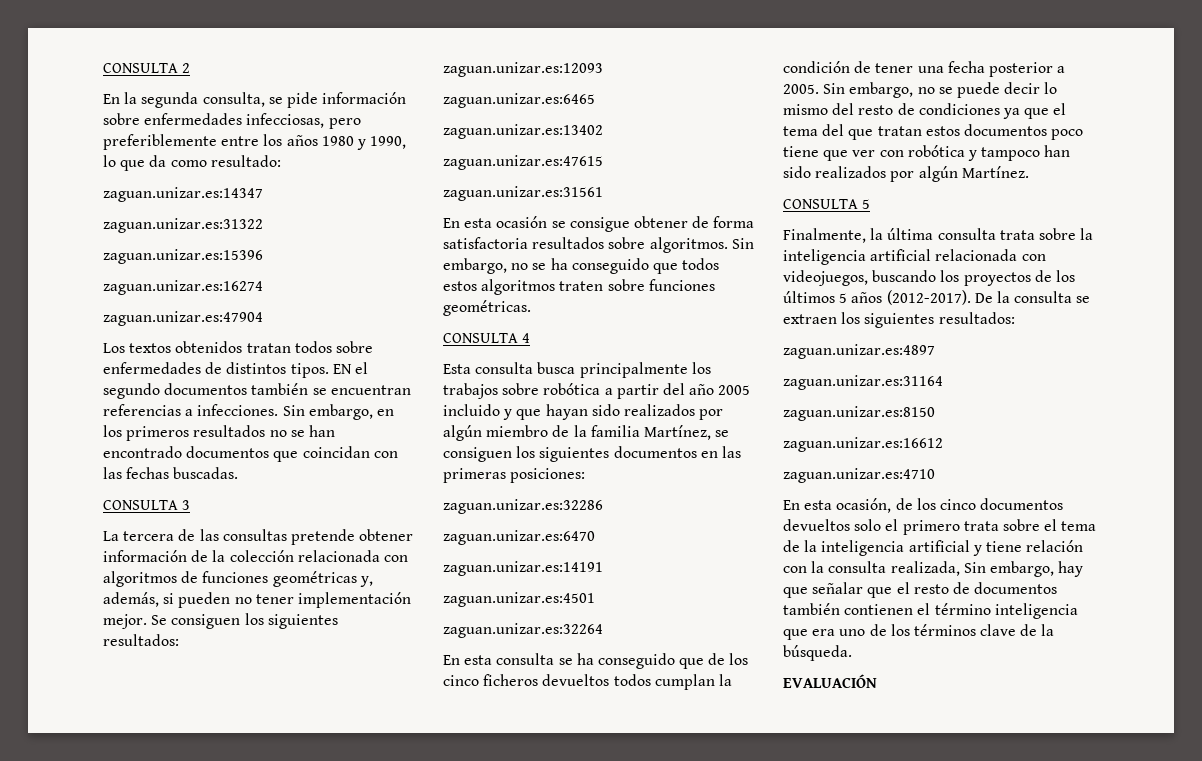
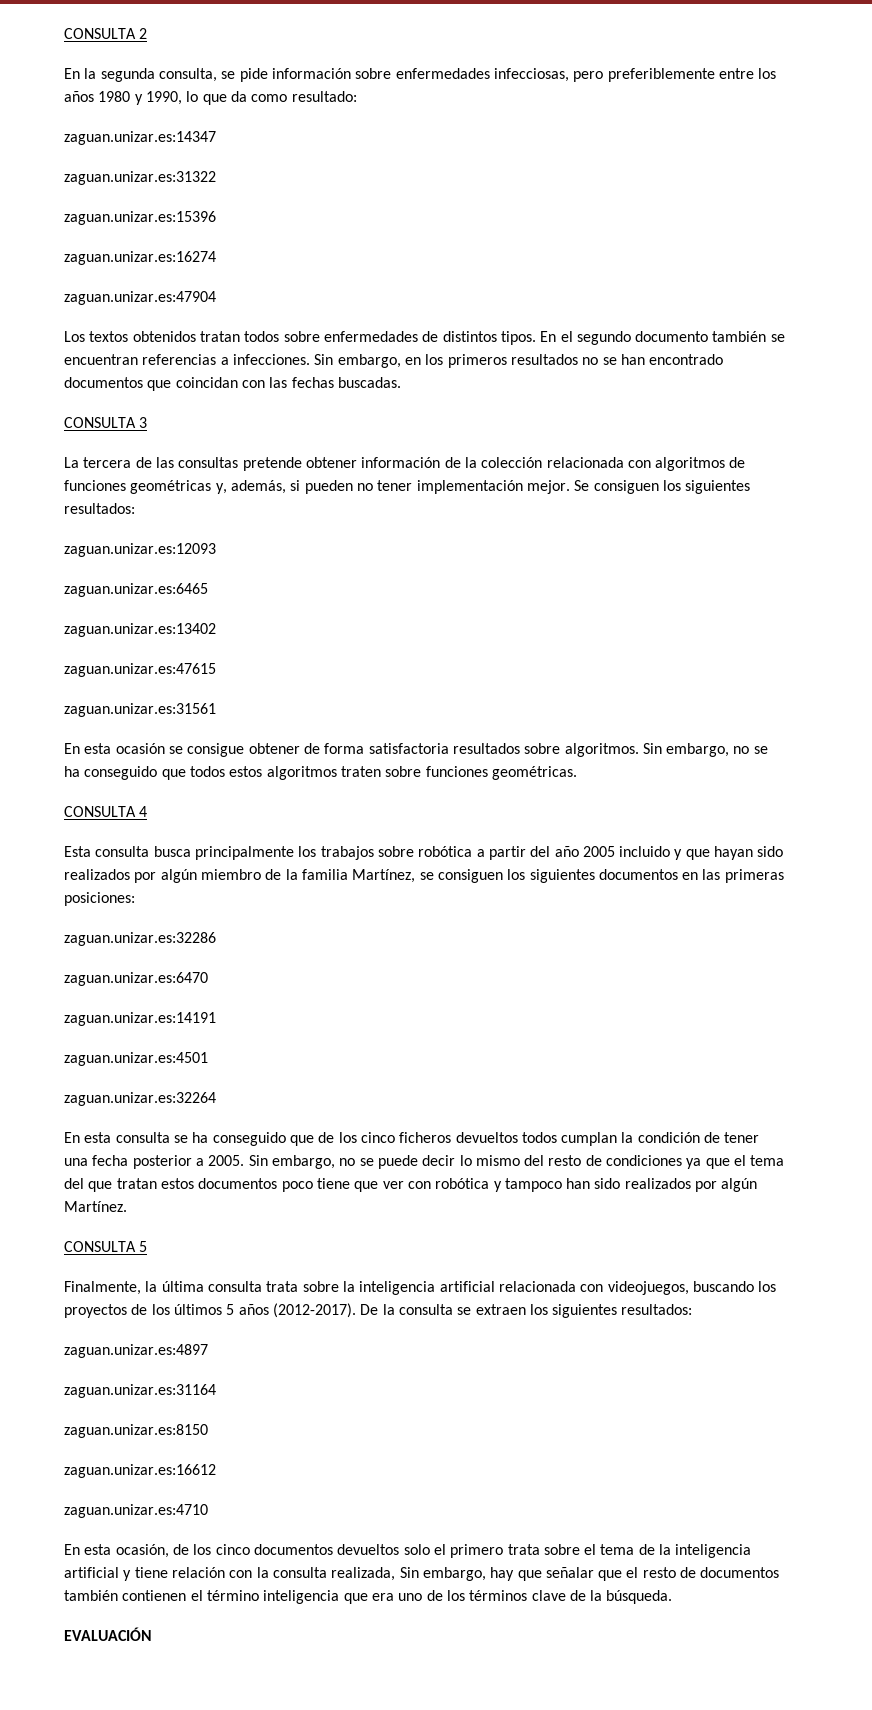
[332,364,352,374] EN -> [540,331,557,342] En
[164,383,248,395] documentos -> [635,331,709,342] documento

